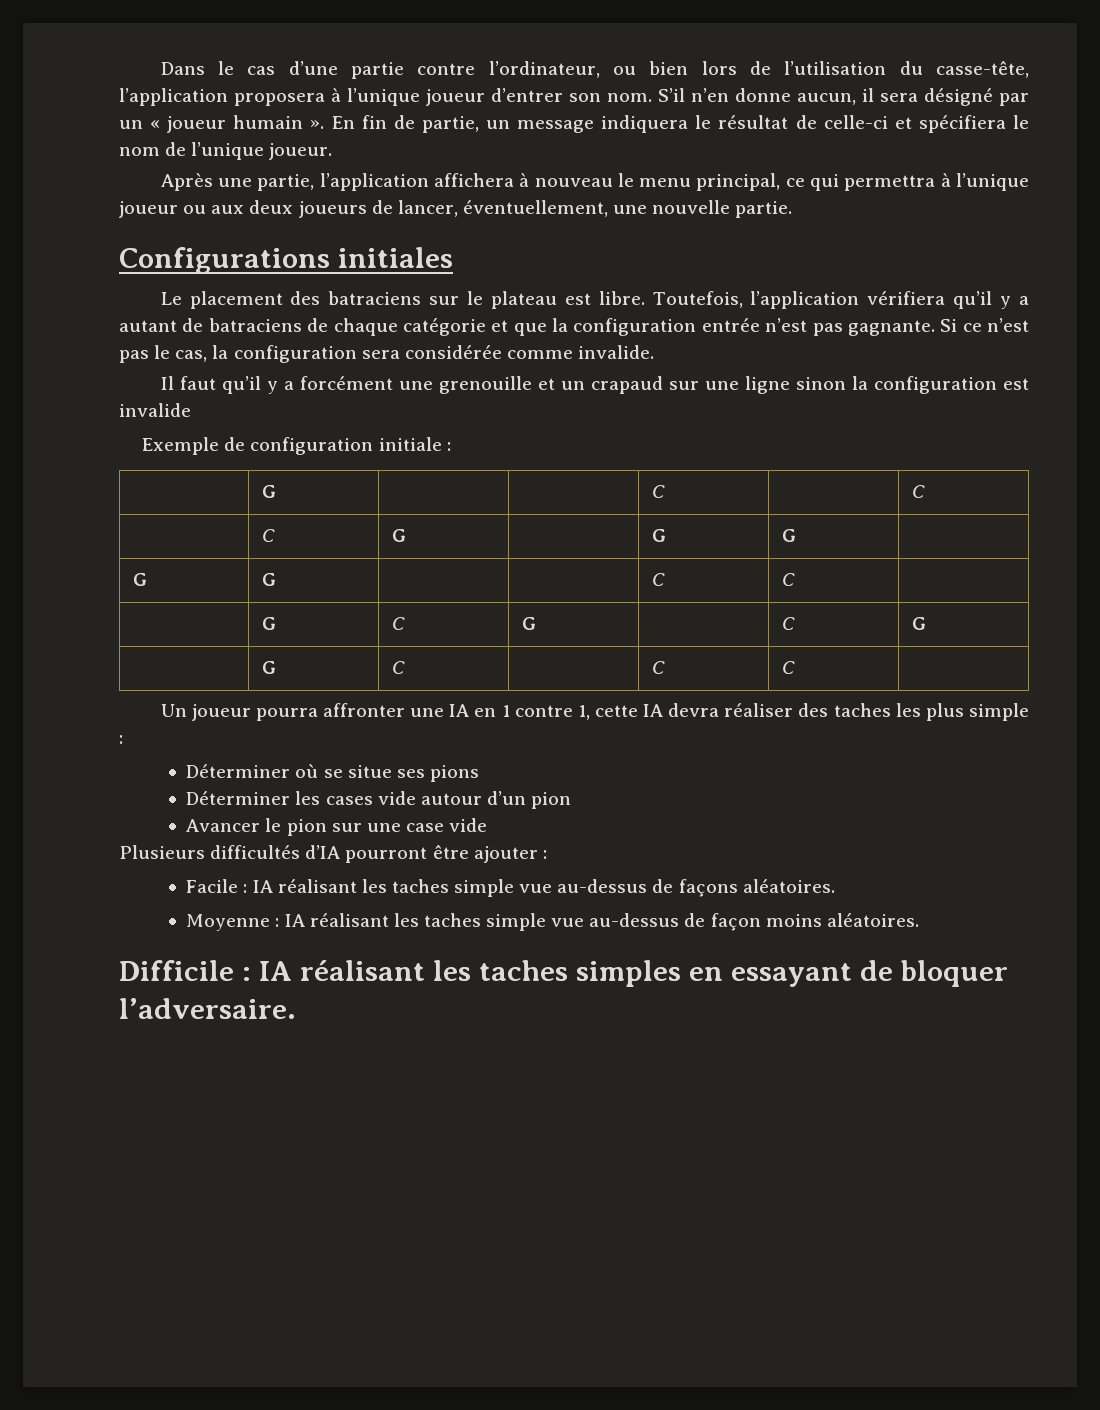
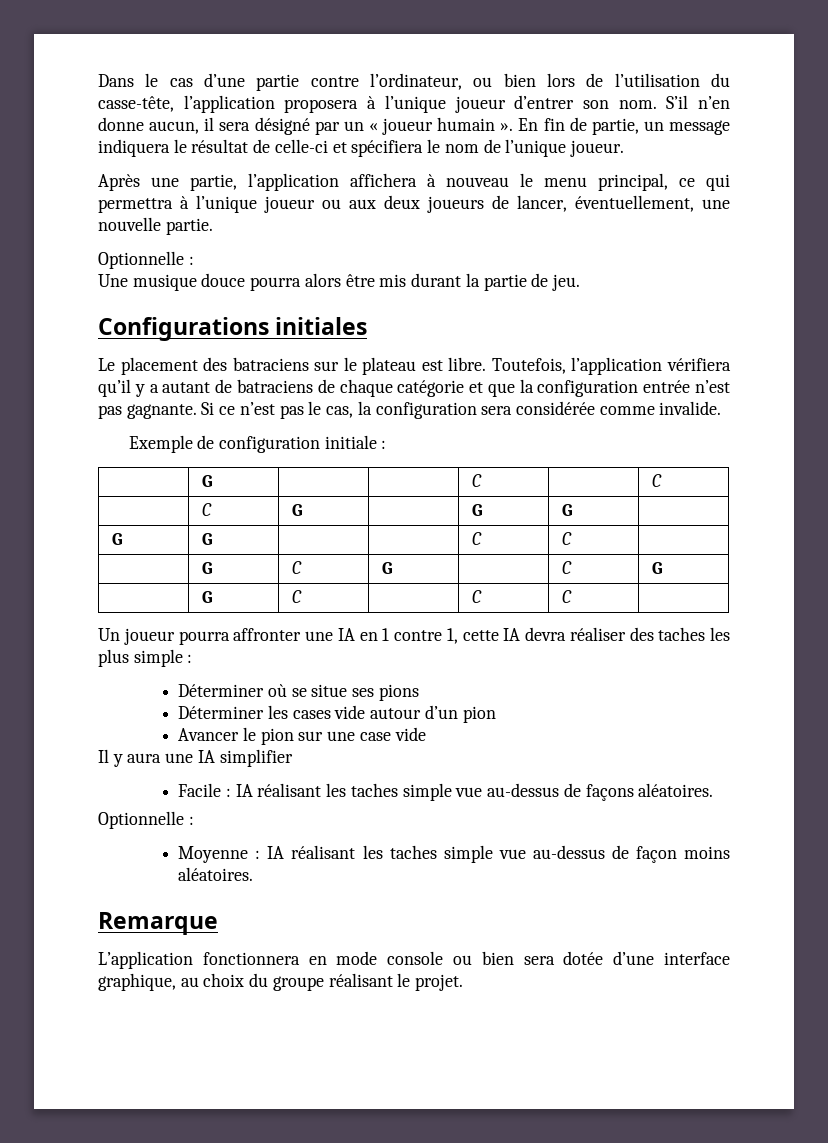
(793, 209) none -> [98,251,194,269] [98,273,580,291] // Optionnelle : // Une musique douce pourra alors être mis durant la partie de jeu.
[160,376,1029,394] [119,403,191,417] // Il faut qu’il y a forcément une grenouille et un crapaud sur une ligne sinon la configuration est invalide -> (722, 408) none
[119,845,547,863] Plusieurs difficultés d’IA pourront être ajouter : -> [98,749,293,767] Il y aura une IA simplifier
(835, 886) none -> [98,811,194,829] // Optionnelle :
[119,960,1008,987] [119,998,296,1019] Difficile : IA réalisant les taches simples en essayant de bloquer l’adversaire. -> [98,912,218,935] [98,951,730,969] [98,973,464,991] Remarque // L’application fonctionnera en mode console ou bien sera dotée d’une interface graphique, au choix du groupe réalisant le projet.

